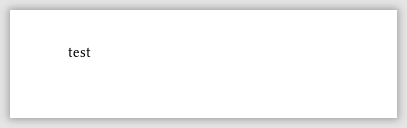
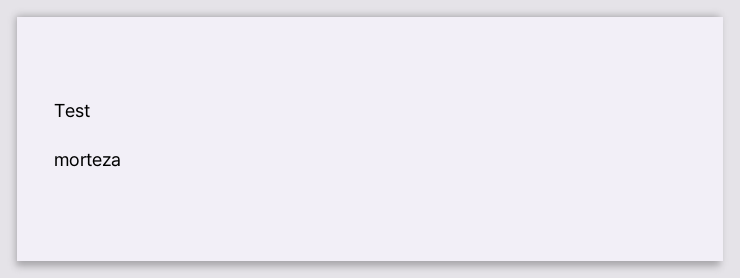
[68,47,91,57] test -> [54,103,90,118] [54,153,121,167] Test // morteza

